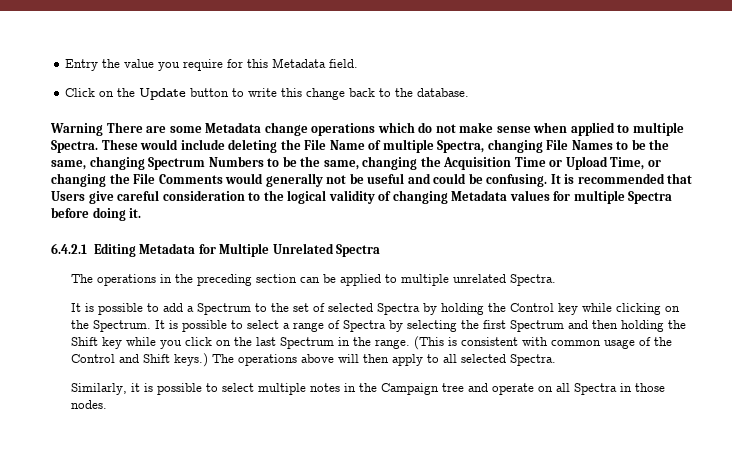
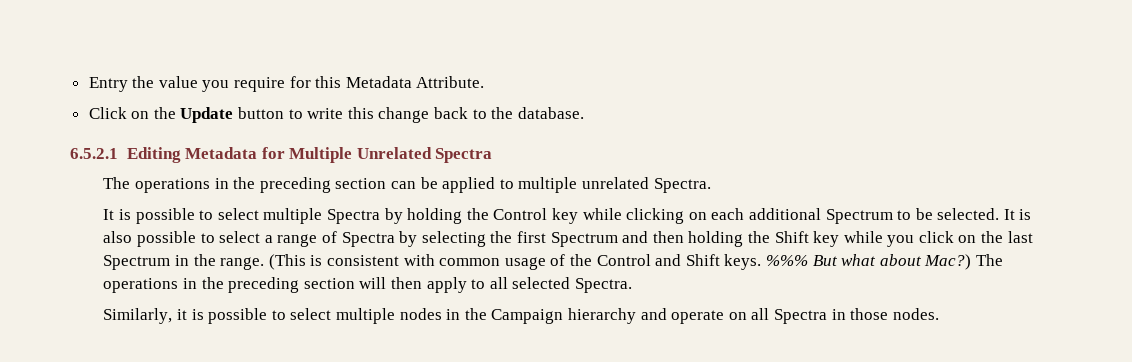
[329,59,359,68] field. -> [416,76,485,88] Attribute.
[50,122,684,136] [51,139,670,153] [51,156,661,170] [51,173,693,187] [51,190,673,204] [51,207,142,221] [51,243,87,254] Warning There are some Metadata change operations which do not make sense when applied to multiple Spectra. These would include deleting the File Name of multiple Spectra, changing File Names to be the same, changing Spectrum Numbers to be the same, changing the Acquisition Time or Upload Time, or changing the File Comments would generally not be useful and could be confusing. It is recommended that Users give careful consideration to the logical validity of changing Metadata values for multiple Spectra before doing it. // 6.4.2.1 -> [70,148,118,159] 6.5.2.1
[162,303,373,315] add a Spectrum to the set of selected -> [217,208,323,224] select multiple
[70,320,178,332] the Spectrum. It is -> [711,208,1032,224] [103,231,133,243] each additional Spectrum to be selected. It is also
[173,353,334,367] keys.) The operations above -> [724,254,1003,270] [103,277,355,293] keys. %%% But what about Mac?) The operations in the preceding section
[309,383,340,392] notes -> [399,308,442,320] nodes
[441,383,464,392] tree -> [567,308,636,324] hierarchy

